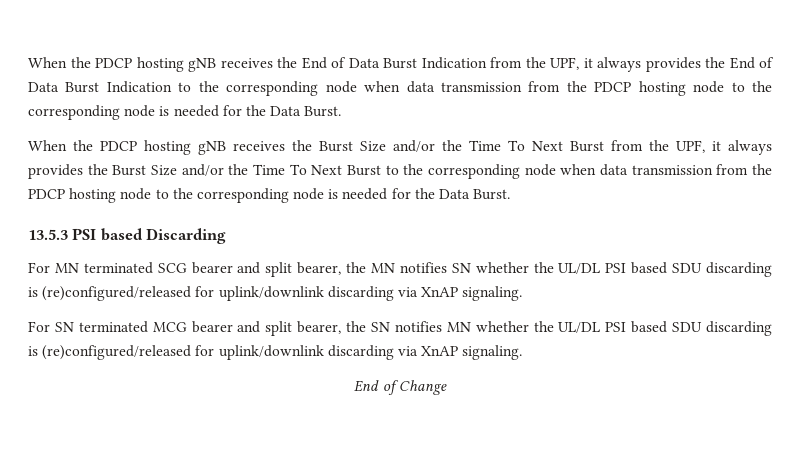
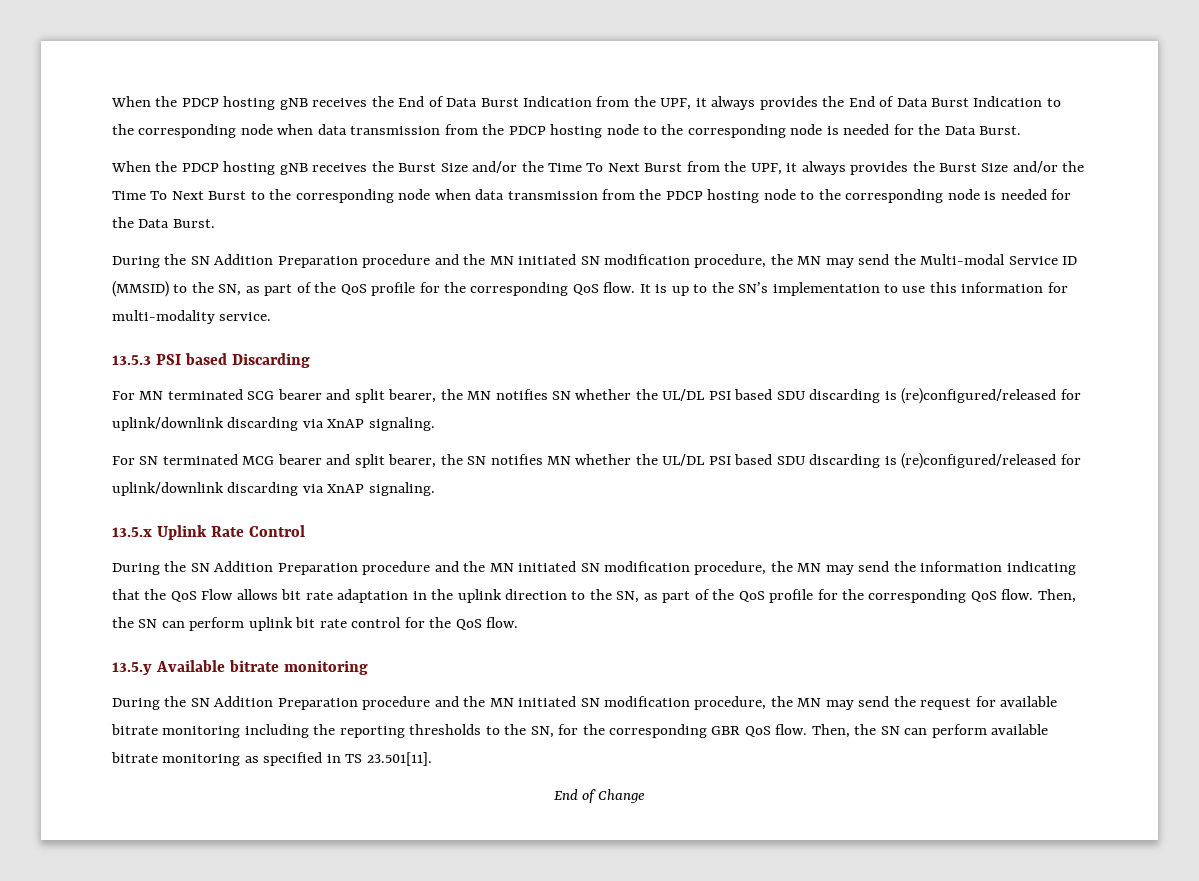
(511, 194) none -> [112,254,1078,268] [112,281,1068,297] [112,310,272,324] // During the SN Addition Preparation procedure and the MN initiated SN modification procedure, the MN may send the Multi-modal Service ID (MMSID) to the SN, as part of the QoS profile for the corresponding QoS flow. It is up to the SN’s implementation to use this information for multi-modality service.
(523, 352) none -> [112,525,305,540] [112,561,1076,575] [112,589,1076,603] [112,617,519,631] [112,660,368,675] [112,696,1058,710] [111,724,1049,738] [111,752,432,766] // 13.5.x Uplink Rate Control // During the SN Addition Preparation procedure and the MN initiated SN modification procedure, the MN may send the information indicating that the QoS Flow allows bit rate adaptation in the uplink direction to the SN, as part of the QoS profile for the corresponding QoS flow. Then, the SN can perform uplink bit rate control for the QoS flow. // 13.5.y Available bitrate monitoring // During the SN Addition Preparation procedure and the MN initiated SN modification procedure, the MN may send the request for available bitrate monitoring including the reporting thresholds to the SN, for the corresponding GBR QoS flow. Then, the SN can perform available bitrate monitoring as specified in TS 23.501[11].

